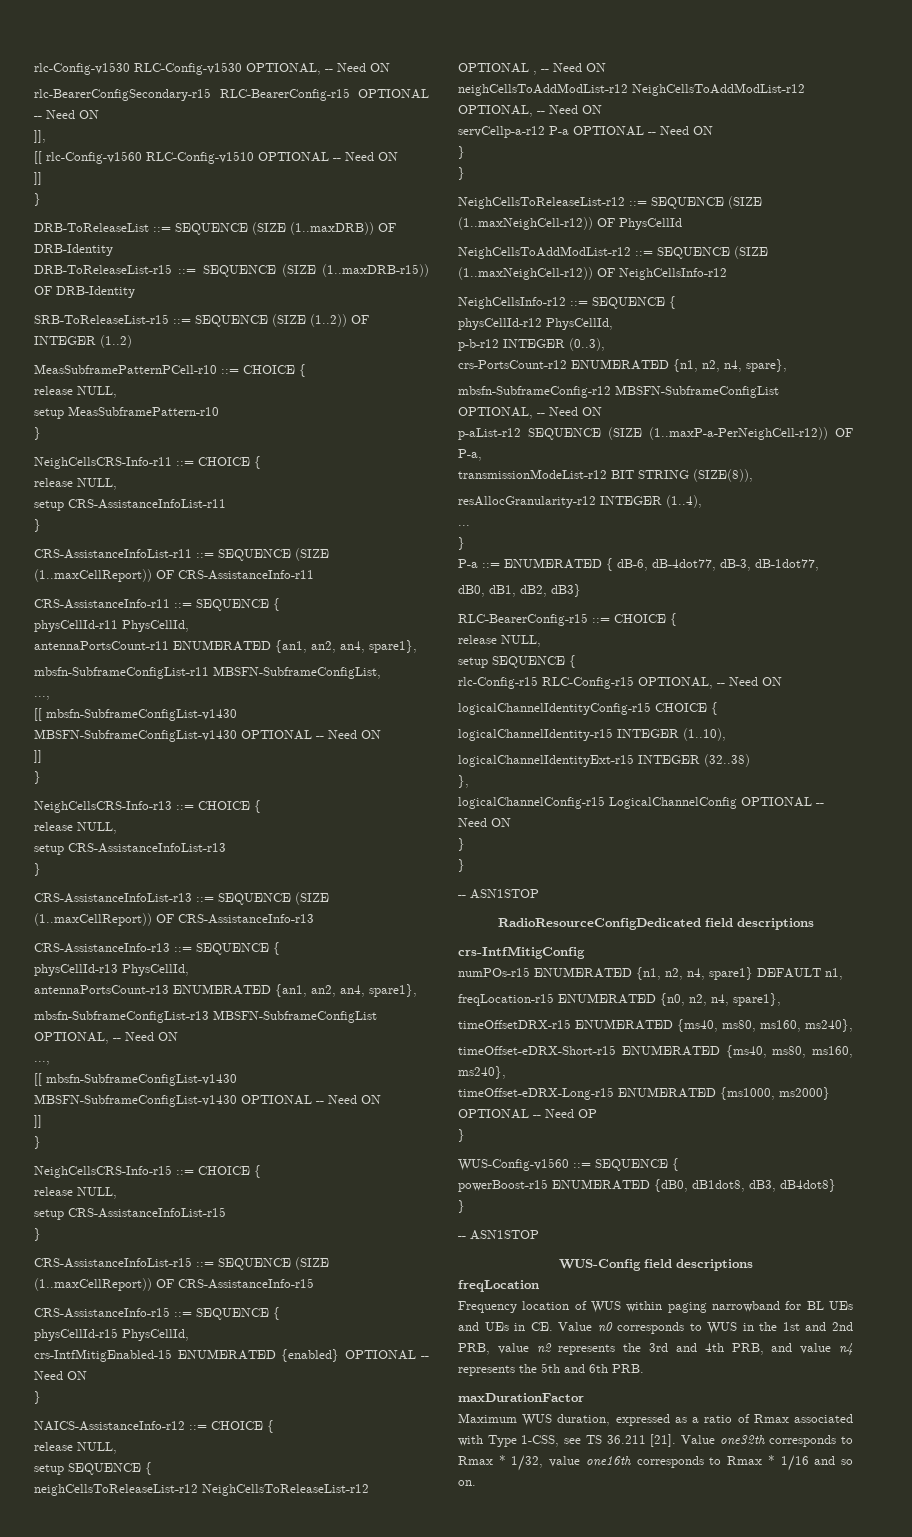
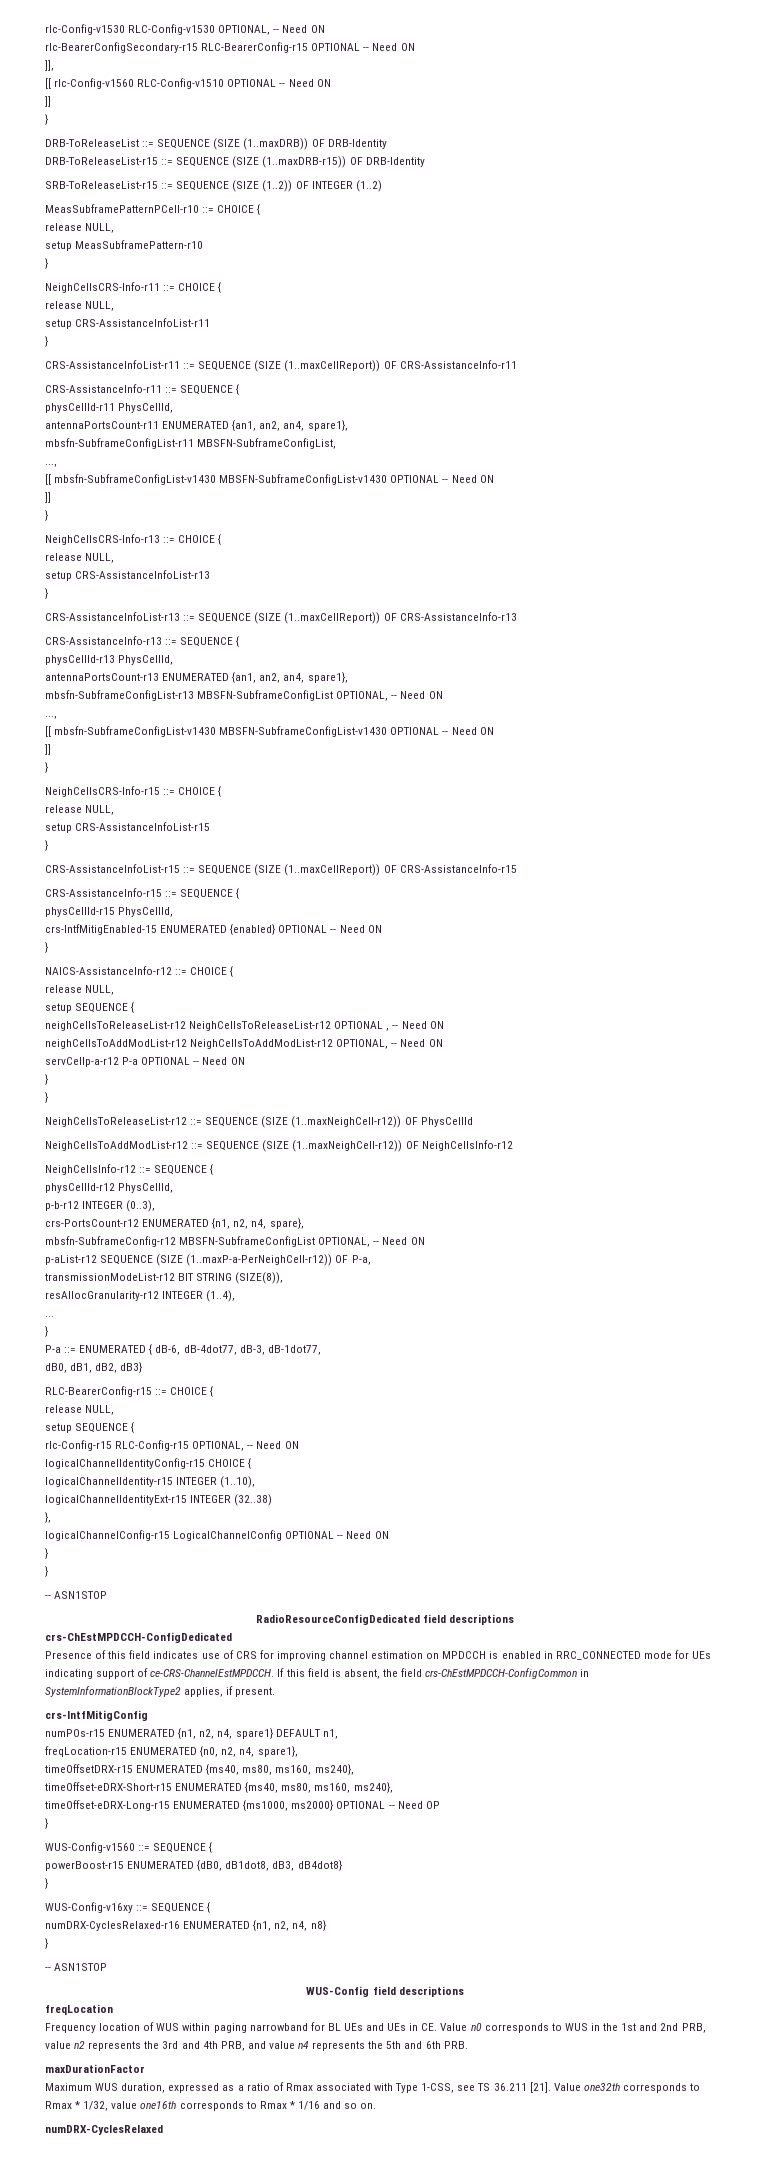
(814, 924) none -> [45,1632,232,1643] [45,1650,712,1661] [45,1668,590,1679] [45,1686,276,1697] // crs-ChEstMPDCCH-ConfigDedicated // Presence of this field indicates use of CRS for improving channel estimation on MPDCCH is enabled in RRC_CONNECTED mode for UEs indicating support of ce-CRS-ChannelEstMPDCCH. If this field is absent, the field crs-ChEstMPDCCH-ConfigCommon in SystemInformationBlockType2 applies, if present.
(465, 1206) none -> [45,1902,211,1913] [45,1920,326,1931] [45,1938,48,1949] // WUS-Config-v16xy ::= SEQUENCE { // numDRX-CyclesRelaxed-r16 ENUMERATED {n1, n2, n4, n8} // }
(476, 1483) none -> [45,2125,163,2135] // numDRX-CyclesRelaxed

